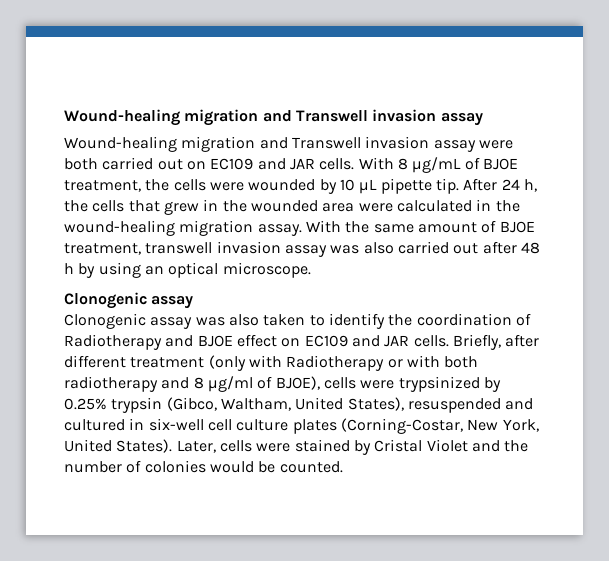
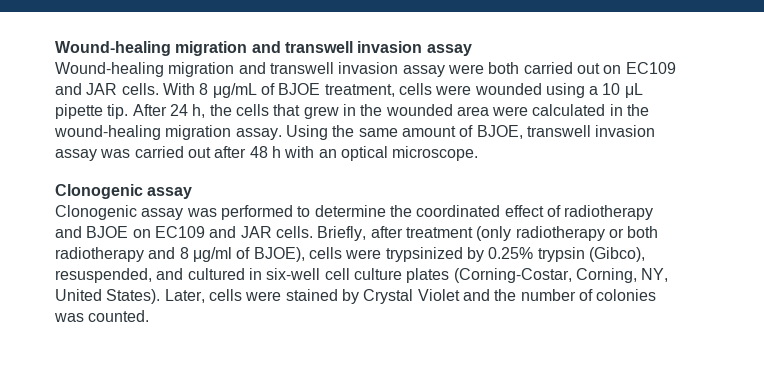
[64,109,368,126] Wound-healing migration and Transwell -> [55,41,353,56] Wound-healing migration and transwell
[291,137,361,149] Transwell -> [269,62,334,74] transwell
[145,179,170,191] the -> (395, 90) none
[319,179,337,194] by -> [545,83,599,98] using a
[305,220,341,233] With -> [285,125,328,140] Using
[499,221,535,233] [64,243,141,255] BJOE treatment, -> [476,125,523,139] BJOE,
[363,242,394,254] also -> (131, 153) none
[78,262,141,278] by using -> [284,146,315,158] with
[228,313,531,329] [64,334,162,350] also taken to identify the coordination of Radiotherapy -> [220,205,654,220] performed to determine the coordinated effect of radiotherapy
[236,334,277,347] effect -> (129, 232) none
[64,355,126,368] different -> (403, 232) none
[248,355,440,371] with Radiotherapy or with -> [515,226,624,241] radiotherapy or
[166,397,501,413] (Gibco, Waltham, United States), resuspended -> [588,247,645,262] [55,268,152,283] (Gibco), resuspended,
[467,419,539,432] New York, -> [575,268,669,283] Corning, NY,
[374,439,423,452] Cristal -> [363,289,414,304] Crystal
[209,461,276,473] would be -> [54,313,84,322] was

